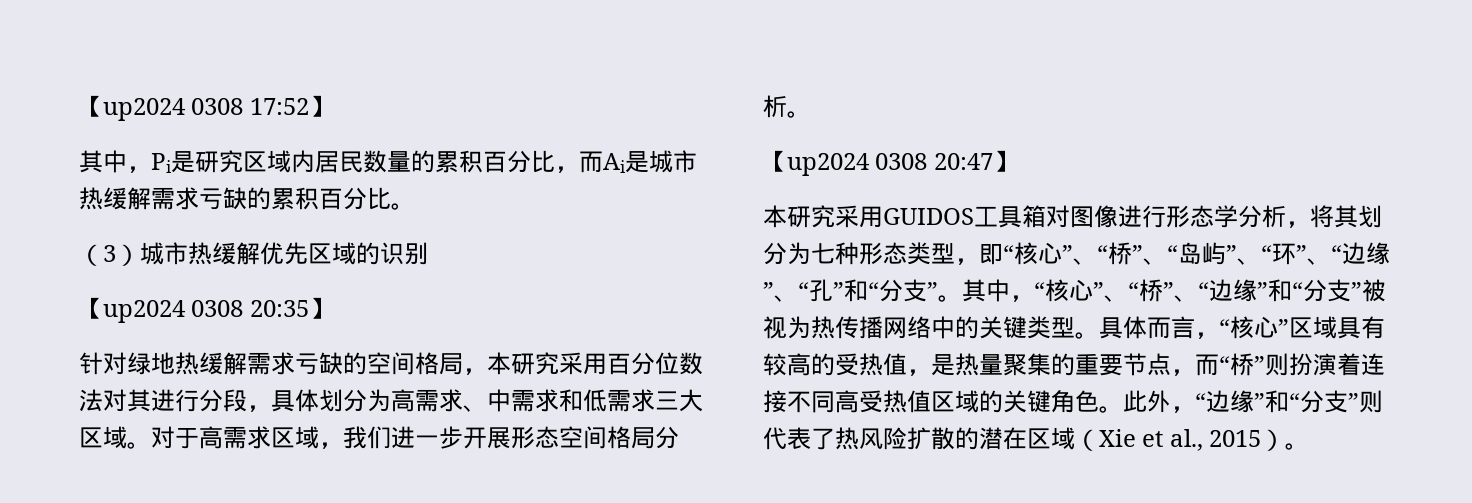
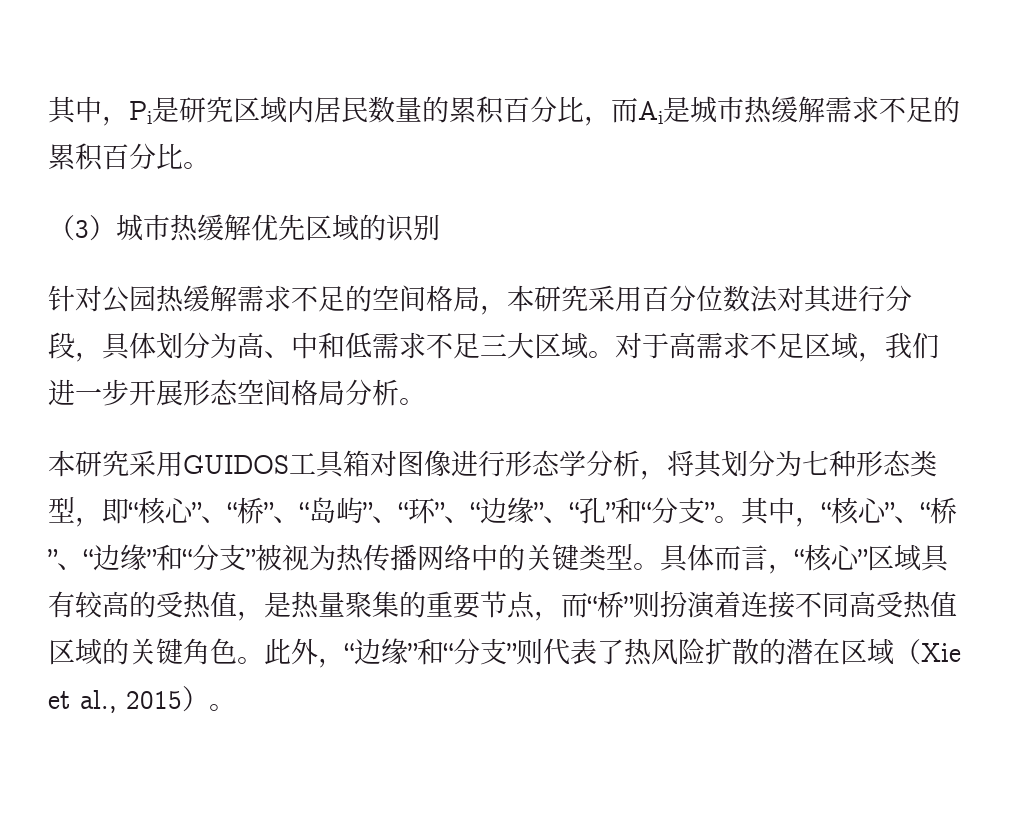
[79,95,333,121] 【up2024 0308 17:52】 // -> (48, 110) none
[199,187,247,210] 亏缺 -> [879,97,933,123] 不足
[79,297,333,323] // 【up2024 0308 20:35】 -> (440, 227) none
[127,352,343,375] 绿地热缓解需求亏缺 -> [102,285,345,313] 公园热缓解需求不足
[415,389,559,412] 需求、中需求 -> [264,332,318,359] 、中
(655, 400) none -> [426,333,480,359] 不足
(271, 437) none -> [750,333,804,359] 不足
[763,150,1017,176] // 【up2024 0308 20:47】 -> (426, 401) none

